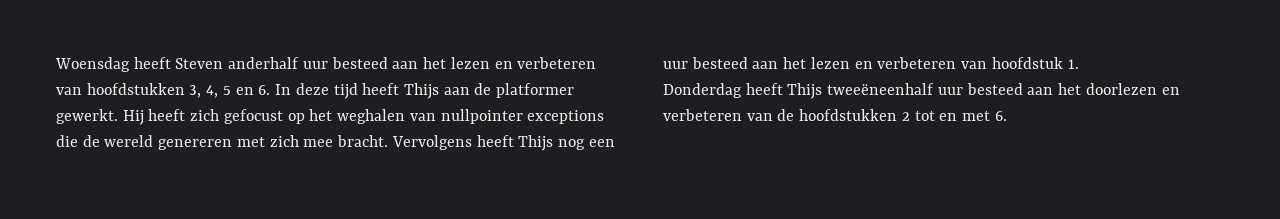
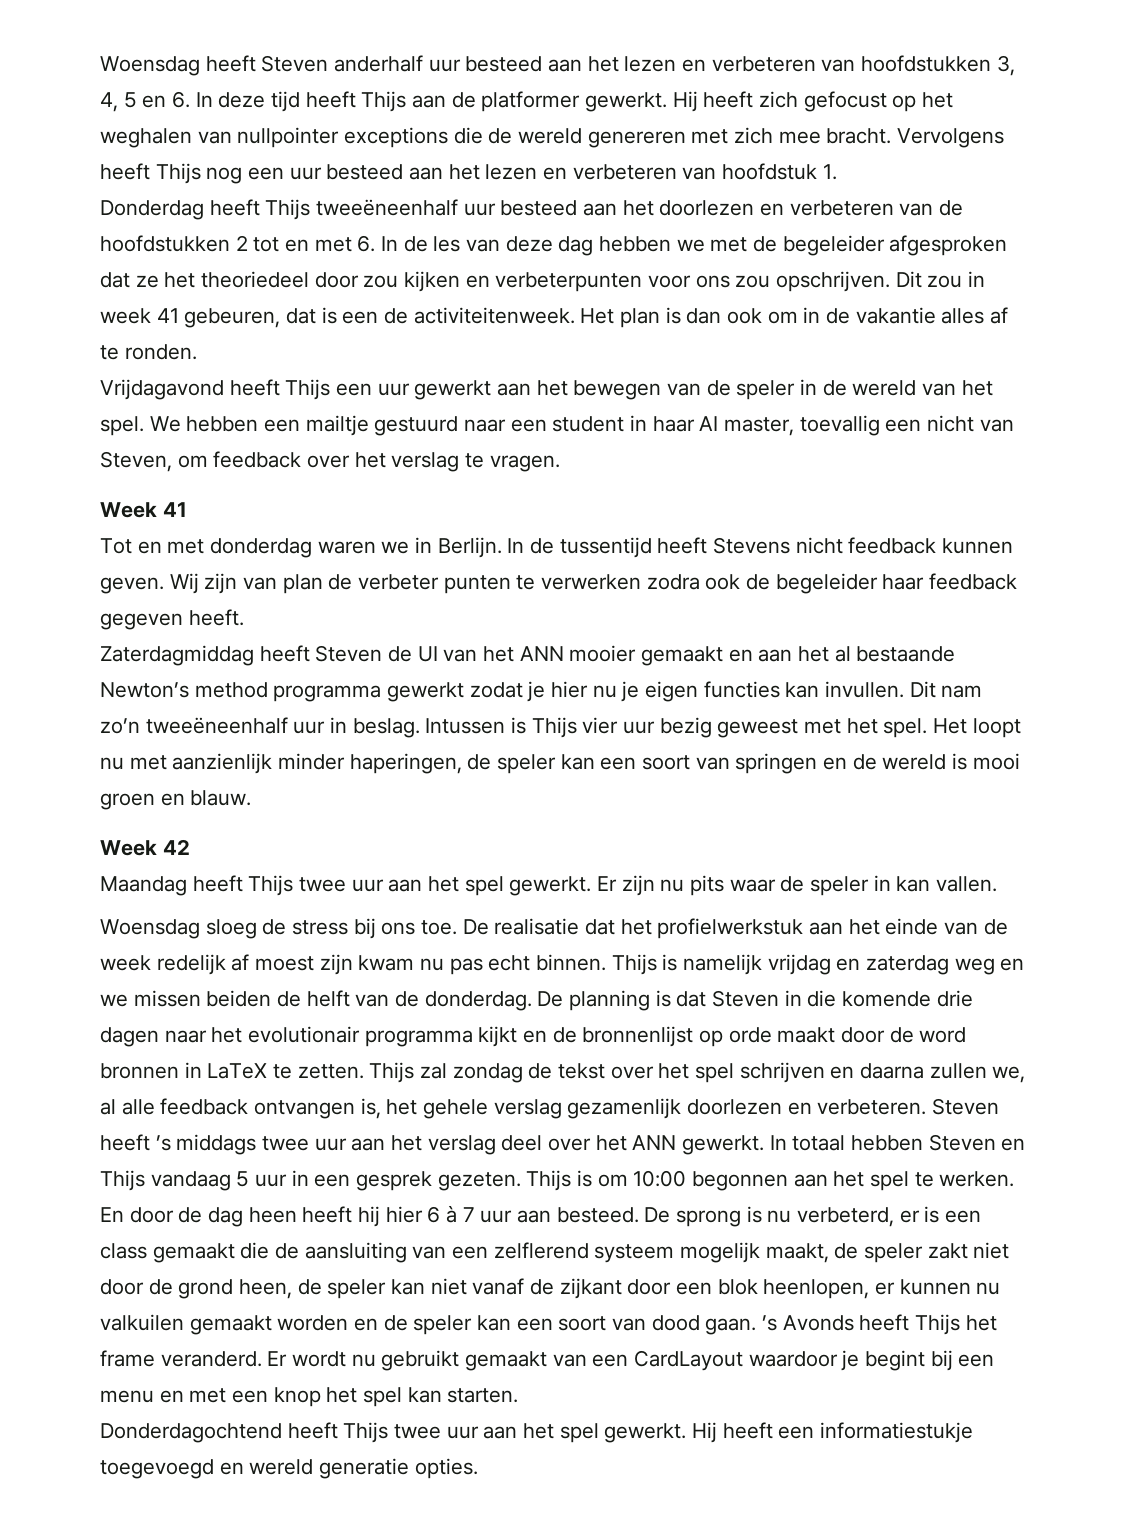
(1007, 116) none -> [381,235,1008,256] [100,271,986,292] [100,307,1009,328] [100,344,197,360] [100,379,993,400] [100,415,1014,436] [100,451,560,472] [100,502,187,518] [100,537,1014,558] [100,573,1018,594] [100,609,244,630] [100,645,956,666] [100,681,983,702] [100,717,1021,738] [100,753,1020,774] [100,790,252,810] [100,839,190,856] [100,875,998,896] [100,918,1008,939] [100,954,1025,975] [100,990,973,1011] [100,1026,967,1047] [100,1062,1026,1083] [100,1098,1000,1119] [100,1134,1026,1155] [100,1170,1015,1191] [100,1205,982,1227] [100,1242,1010,1263] [100,1278,1001,1299] [100,1314,997,1335] [100,1350,995,1371] [100,1387,519,1407] [100,1422,974,1443] [100,1458,478,1479] In de les van deze dag hebben we met de begeleider afgesproken dat ze het theoriedeel door zou kijken en verbeterpunten voor ons zou opschrijven. Dit zou in week 41 gebeuren, dat is een de activiteitenweek. Het plan is dan ook om in de vakantie alles af te ronden. // Vrijdagavond heeft Thijs een uur gewerkt aan het bewegen van de speler in de wereld van het spel. We hebben een mailtje gestuurd naar een student in haar AI master, toevallig een nicht van Steven, om feedback over het verslag te vragen. // Week 41 // Tot en met donderdag waren we in Berlijn. In de tussentijd heeft Stevens nicht feedback kunnen geven. Wij zijn van plan de verbeter punten te verwerken zodra ook de begeleider haar feedback gegeven heeft. // Zaterdagmiddag heeft Steven de UI van het ANN mooier gemaakt en aan het al bestaande Newton’s method programma gewerkt zodat je hier nu je eigen functies kan invullen. Dit nam zo’n tweeëneenhalf uur in beslag. Intussen is Thijs vier uur bezig geweest met het spel. Het loopt nu met aanzienlijk minder haperingen, de speler kan een soort van springen en de wereld is mooi groen en blauw. // Week 42 // Maandag heeft Thijs twee uur aan het spel gewerkt. Er zijn nu pits waar de speler in kan vallen. // Woensdag sloeg de stress bij ons toe. De realisatie dat het profielwerkstuk aan het einde van de week redelijk af moest zijn kwam nu pas echt binnen. Thijs is namelijk vrijdag en zaterdag weg en we missen beiden de helft van de donderdag. De planning is dat Steven in die komende drie dagen naar het evolutionair programma kijkt en de bronnenlijst op orde maakt door de word bronnen in LaTeX te zetten. Thijs zal zondag de tekst over het spel schrijven en daarna zullen we, al alle feedback ontvangen is, het gehele verslag gezamenlijk doorlezen en verbeteren. Steven heeft ’s middags twee uur aan het verslag deel over het ANN gewerkt. In totaal hebben Steven en Thijs vandaag 5 uur in een gesprek gezeten. Thijs is om 10:00 begonnen aan het spel te werken. En door de dag heen heeft hij hier 6 à 7 uur aan besteed. De sprong is nu verbeterd, er is een class gemaakt die de aansluiting van een zelflerend systeem mogelijk maakt, de speler zakt niet door de grond heen, de speler kan niet vanaf de zijkant door een blok heenlopen, er kunnen nu valkuilen gemaakt worden en de speler kan een soort van dood gaan. ’s Avonds heeft Thijs het frame veranderd. Er wordt nu gebruikt gemaakt van een CardLayout waardoor je begint bij een menu en met een knop het spel kan starten. // Donderdagochtend heeft Thijs twee uur aan het spel gewerkt. Hij heeft een informatiestukje toegevoegd en wereld generatie opties.

